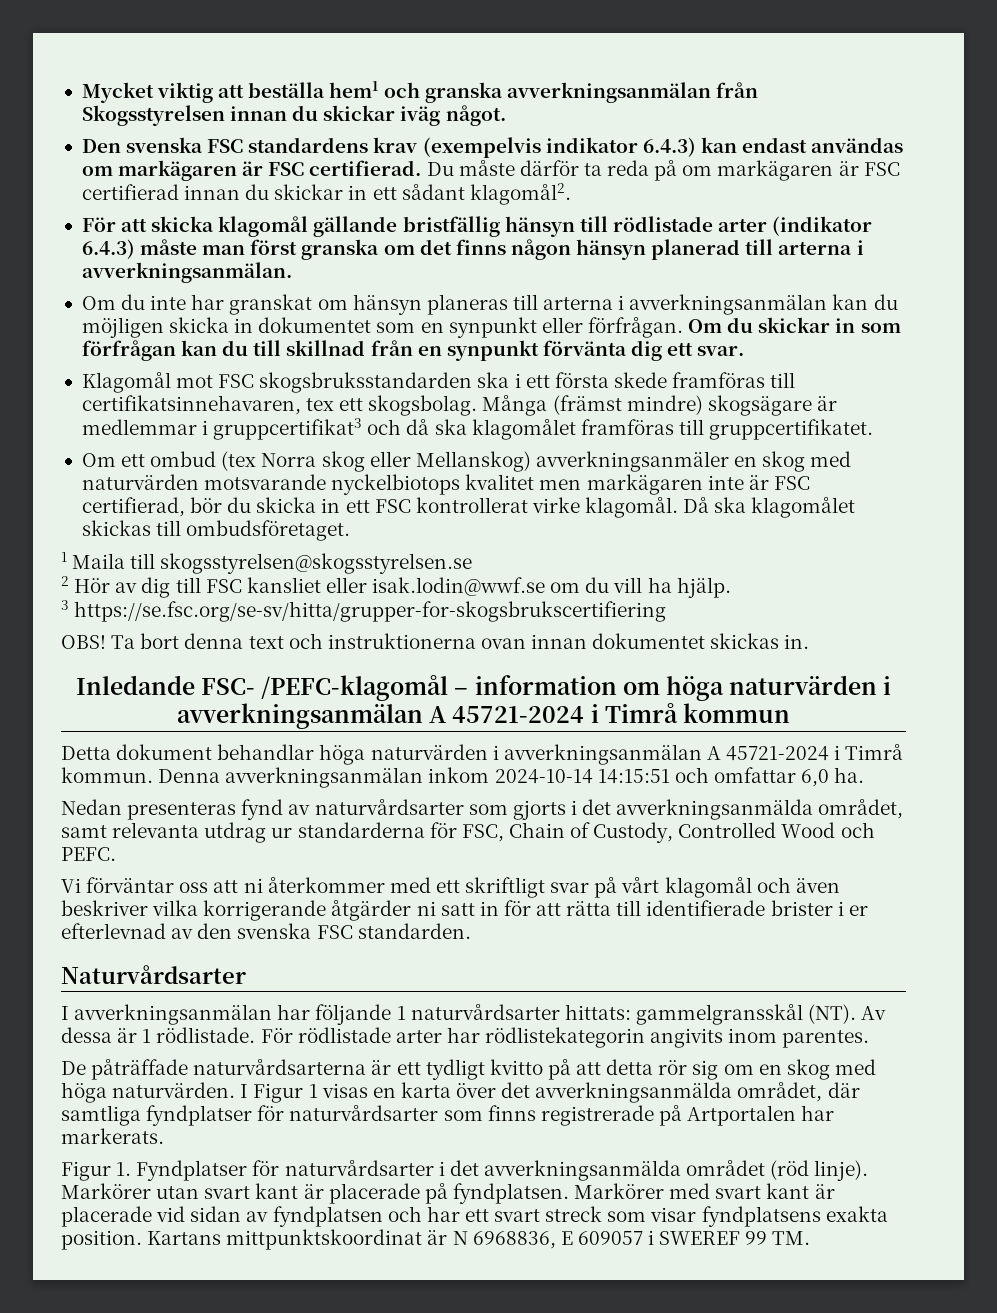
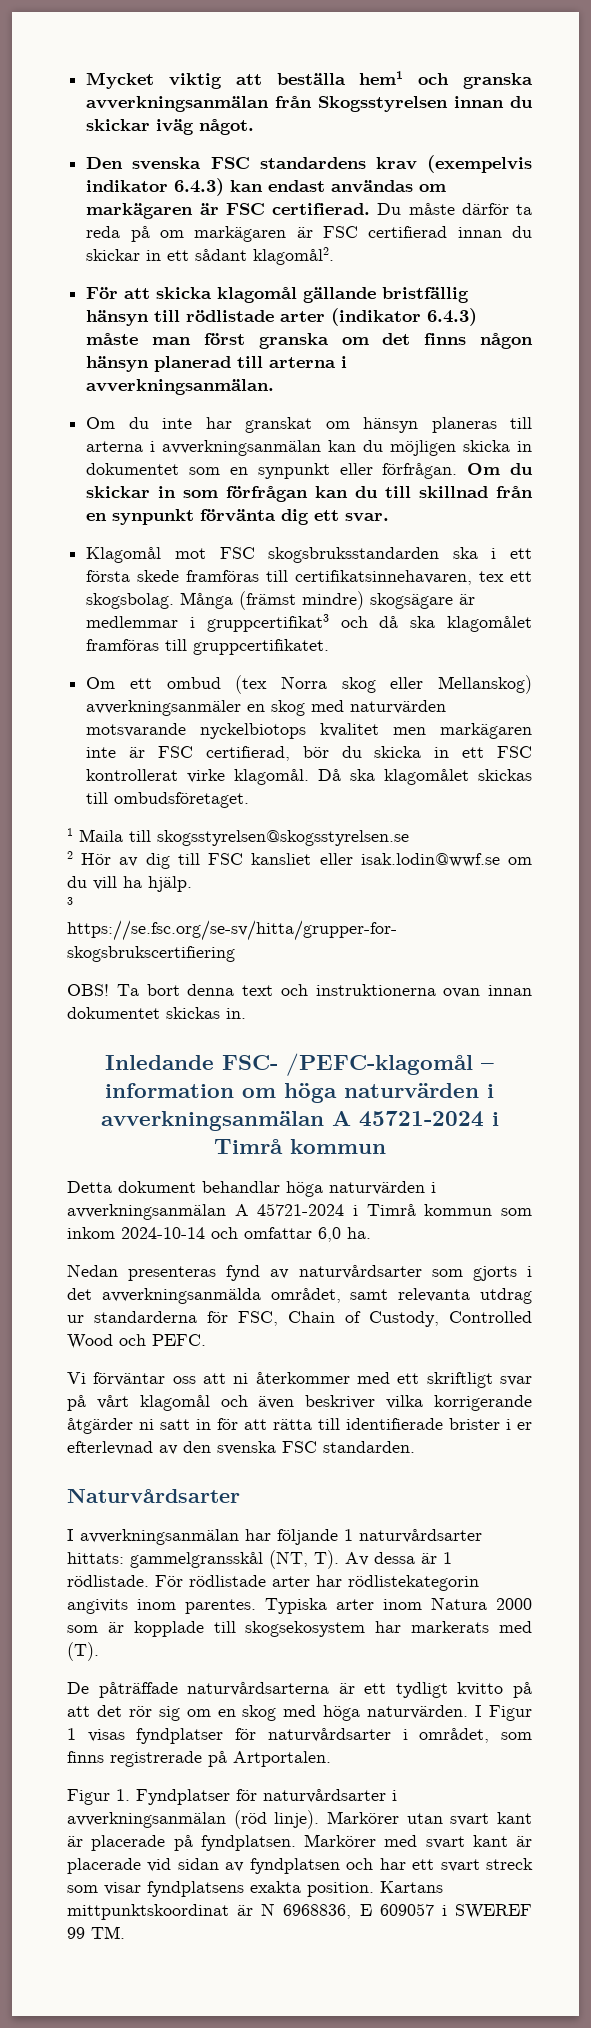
[61,767,424,788] kommun. Denna avverkningsanmälan -> [424,1204,532,1216] kommun som
[597,769,670,784] 14:15:51 -> (205, 1233) none
[808,1004,857,1024] (NT). -> [269,1550,339,1569] (NT, T).
(870, 1039) none -> [265,1597,532,1614] [67,1621,532,1637] [67,1642,99,1661] Typiska arter inom Natura 2000 som är kopplade till skogsekosystem har markerats med (T).
[606,1059,654,1075] detta -> [96,1705,122,1717] det
[372,1082,860,1103] [61,1105,141,1126] en karta över det avverkningsanmälda området, där samtliga -> (125, 1735) none
(439, 1113) none -> [402,1728,490,1743] i området,
[687,1105,835,1126] [61,1128,164,1144] Artportalen har markerats. -> [233,1751,331,1767] Artportalen.
[449,1160,766,1181] det avverkningsanmälda området -> [67,1812,226,1828] avverkningsanmälan

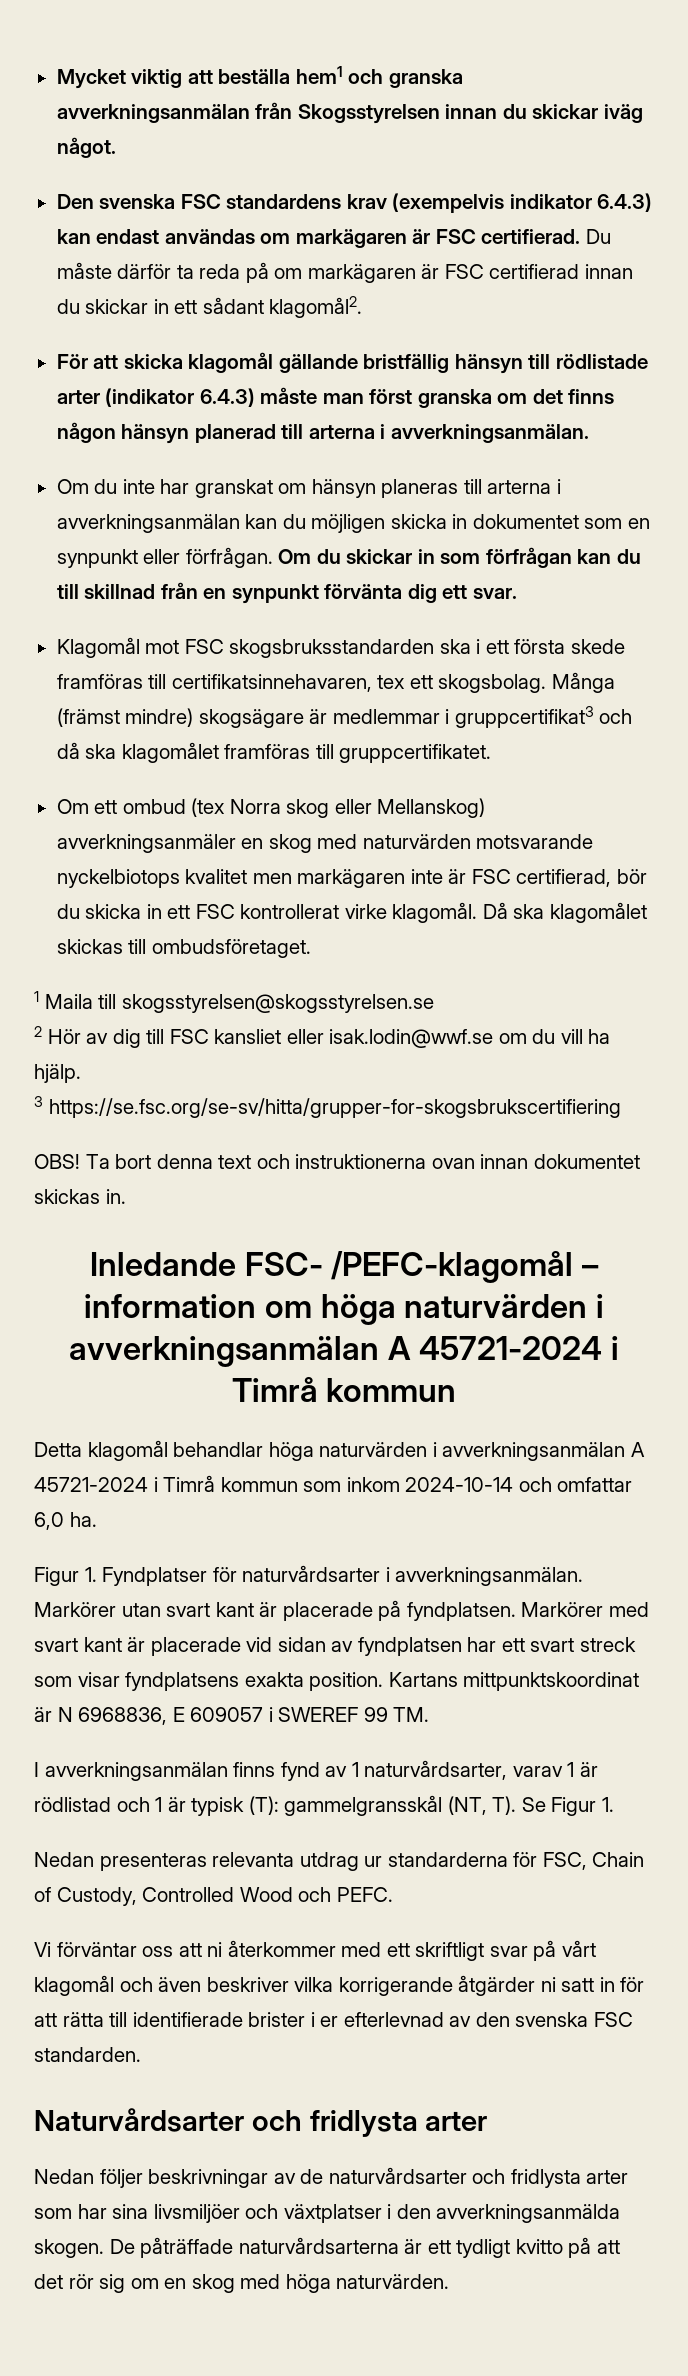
[118,1181,196,1193] dokument -> [87,1440,168,1461] klagomål
[67,1264,532,1281] [67,1288,389,1304] Nedan presenteras fynd av naturvårdsarter som gjorts i det avverkningsanmälda området, samt -> [34,1565,584,1586] [34,1600,649,1621] [34,1637,636,1656] [34,1672,640,1691] [34,1707,430,1725] [34,1760,598,1781] [34,1795,614,1816] [34,1852,207,1871] Figur 1. Fyndplatser för naturvårdsarter i avverkningsanmälan. Markörer utan svart kant är placerade på fyndplatsen. Markörer med svart kant är placerade vid sidan av fyndplatsen har ett svart streck som visar fyndplatsens exakta position. Kartans mittpunktskoordinat är N 6968836, E 609057 i SWEREF 99 TM. // I avverkningsanmälan finns fynd av 1 naturvårdsarter, varav 1 är rödlistad och 1 är typisk (T): gammelgransskål (NT, T). Se Figur 1. // Nedan presenteras
[67,1529,482,1545] [67,1550,452,1569] [67,1575,479,1591] [67,1597,532,1614] [67,1621,532,1637] [67,1642,99,1661] // I avverkningsanmälan har följande 1 naturvårdsarter hittats: gammelgransskål (NT, T). Av dessa är 1 rödlistade. För rödlistade arter har rödlistekategorin angivits inom parentes. Typiska arter inom Natura 2000 som är kopplade till skogsekosystem har markerats med (T). // -> [251,2110,488,2137] [34,2167,629,2188] [34,2204,621,2223] [34,2239,104,2258] och fridlysta arter // Nedan följer beskrivningar av de naturvårdsarter och fridlysta arter som har sina livsmiljöer och växtplatser i den avverkningsanmälda skogen.
[475,1705,532,1721] [67,1728,532,1744] [67,1751,331,1767] [67,1789,397,1805] [67,1810,532,1829] [67,1834,532,1851] [67,1858,534,1874] [67,1881,443,1897] [67,1903,533,1920] [67,1926,125,1939] I Figur 1 visas fyndplatser för naturvårdsarter i området, som finns registrerade på Artportalen. // Figur 1. Fyndplatser för naturvårdsarter i avverkningsanmälan (röd linje). Markörer utan svart kant är placerade på fyndplatsen. Markörer med svart kant är placerade vid sidan av fyndplatsen och har ett svart streck som visar fyndplatsens exakta position. Kartans mittpunktskoordinat är N 6968836, E 609057 i SWEREF 99 TM. -> (450, 2281) none

